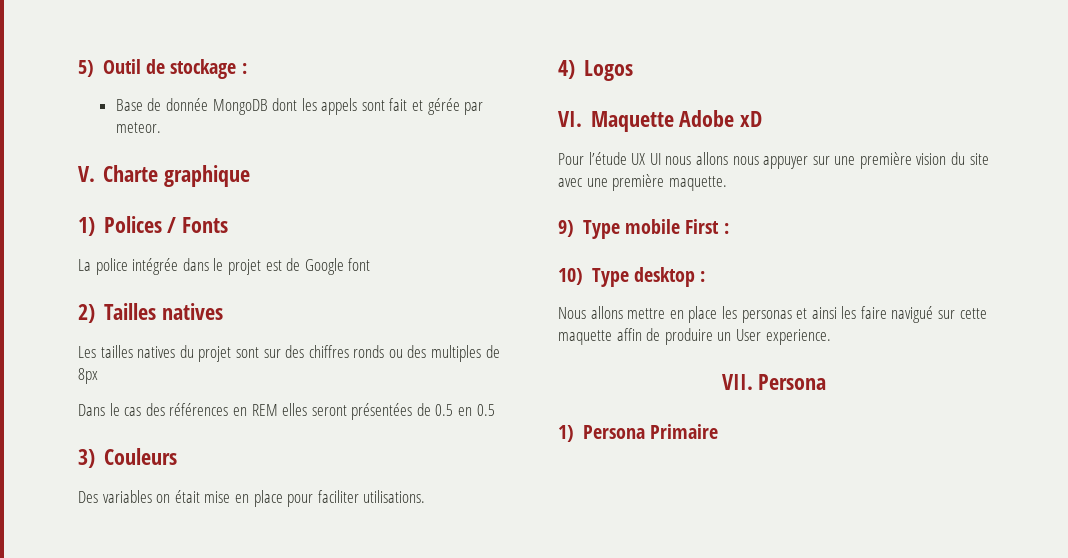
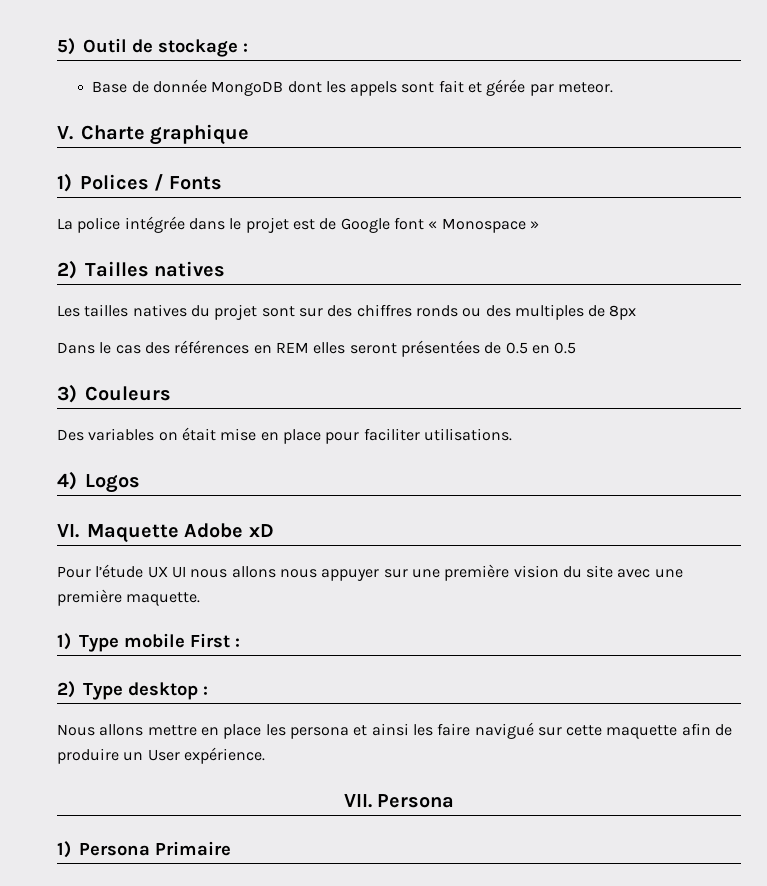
(371, 264) none -> [428,218,539,233] « Monospace »
[558,220,574,237] 9) -> [57,633,71,650] 1)
[558,268,583,285] 10) -> [57,681,75,698] 2)
[741,310,792,323] personas -> [289,727,349,739] persona
[616,328,642,341] affin -> [681,723,711,736] afin
[765,329,831,345] experience. -> [183,747,265,764] expérience.

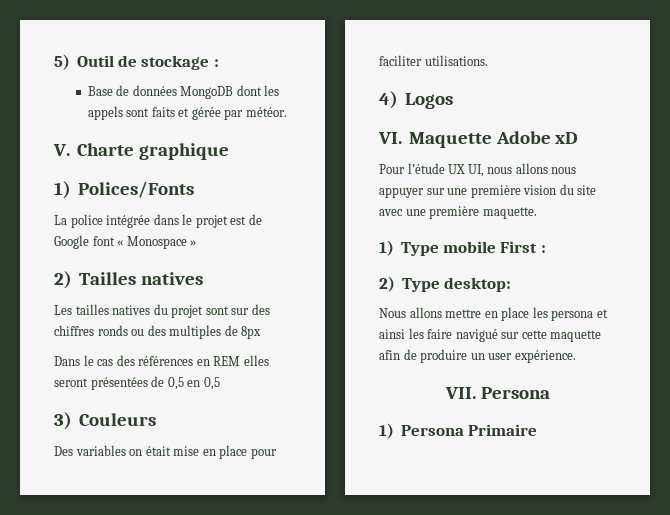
[152,79,207,93] donnée -> [132,85,177,96] données
[438,80,464,93] fait -> [151,107,175,117] faits
[558,82,614,93] meteor. -> [245,107,287,117] météor.
[80,174,222,191] Polices / Fonts -> [77,181,194,198] Polices/Fonts
[505,342,577,354] 0.5 en 0.5 -> [167,377,220,390] 0,5 en 0,5
[171,566,186,578] UI -> [467,164,484,177] UI,
[128,682,208,700] desktop : -> [443,277,511,292] desktop:
[147,749,180,761] User -> [488,353,513,360] user

